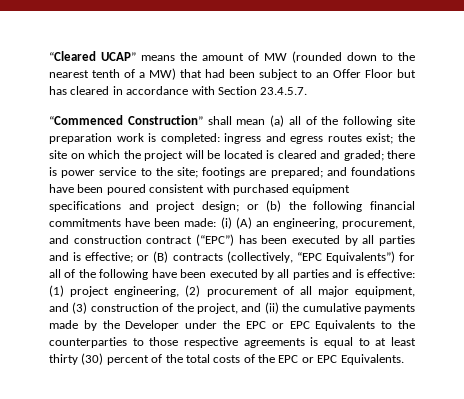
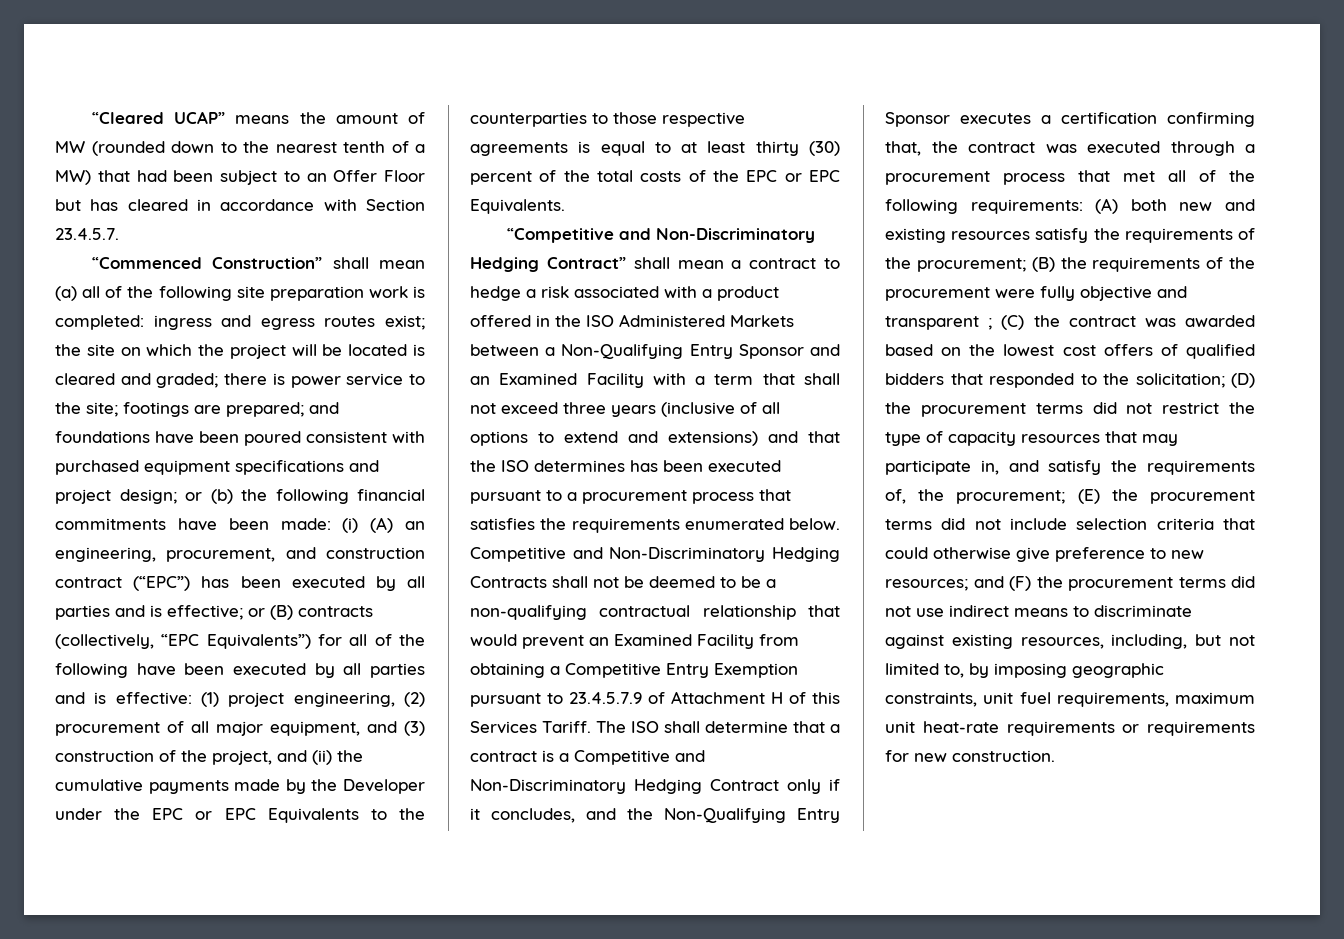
(404, 359) none -> [506,228,815,243] [470,257,840,272] [470,286,779,301] [470,314,794,327] [470,344,840,359] [470,373,840,388] [470,402,780,417] [470,431,840,446] [470,460,781,472] [470,489,791,504] [470,518,840,533] [470,547,840,562] [470,576,776,588] [470,605,840,620] [470,634,799,649] [470,663,798,678] [470,691,840,707] [470,721,840,734] [470,750,705,765] [470,779,840,794] [470,808,840,823] [885,112,1255,127] [885,141,1255,156] [885,170,1255,185] [885,198,1255,214] [885,228,1255,243] [885,257,1255,272] [885,286,1187,301] [885,315,1255,330] [885,344,1255,359] [885,373,1255,388] [885,402,1255,417] [885,431,1178,446] [885,460,1255,475] [885,489,1255,504] [885,518,1255,530] [885,547,1204,562] [885,576,1255,591] [885,605,1192,617] [885,634,1255,649] [885,663,1164,678] [885,692,1255,707] [885,721,1255,736] [885,750,1055,762] // “Competitive and Non-Discriminatory Hedging Contract” shall mean a contract to hedge a risk associated with a product offered in the ISO Administered Markets between a Non-Qualifying Entry Sponsor and an Examined Facility with a term that shall not exceed three years (inclusive of all options to extend and extensions) and that the ISO determines has been executed pursuant to a procurement process that satisfies the requirements enumerated below. Competitive and Non-Discriminatory Hedging Contracts shall not be deemed to be a non-qualifying contractual relationship that would prevent an Examined Facility from obtaining a Competitive Entry Exemption pursuant to 23.4.5.7.9 of Attachment H of this Services Tariff. The ISO shall determine that a contract is a Competitive and Non-Discriminatory Hedging Contract only if it concludes, and the Non-Qualifying Entry Sponsor executes a certification confirming that, the contract was executed through a procurement process that met all of the following requirements: (A) both new and existing resources satisfy the requirements of the procurement; (B) the requirements of the procurement were fully objective and transparent ; (C) the contract was awarded based on the lowest cost offers of qualified bidders that responded to the solicitation; (D) the procurement terms did not restrict the type of capacity resources that may participate in, and satisfy the requirements of, the procurement; (E) the procurement terms did not include selection criteria that could otherwise give preference to new resources; and (F) the procurement terms did not use indirect means to discriminate against existing resources, including, but not limited to, by imposing geographic constraints, unit fuel requirements, maximum unit heat-rate requirements or requirements for new construction.

